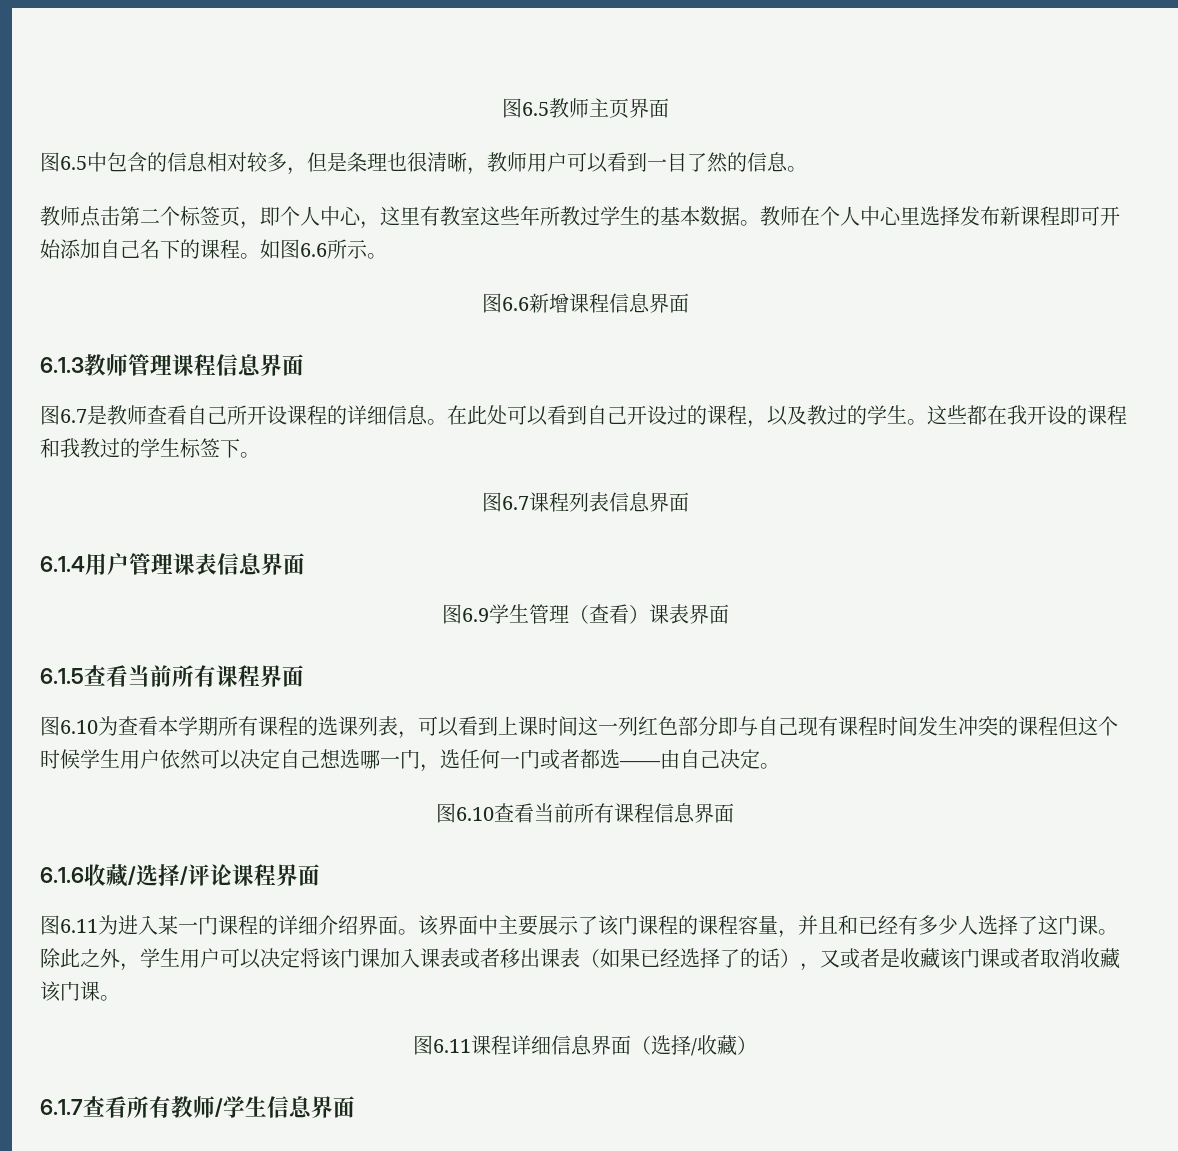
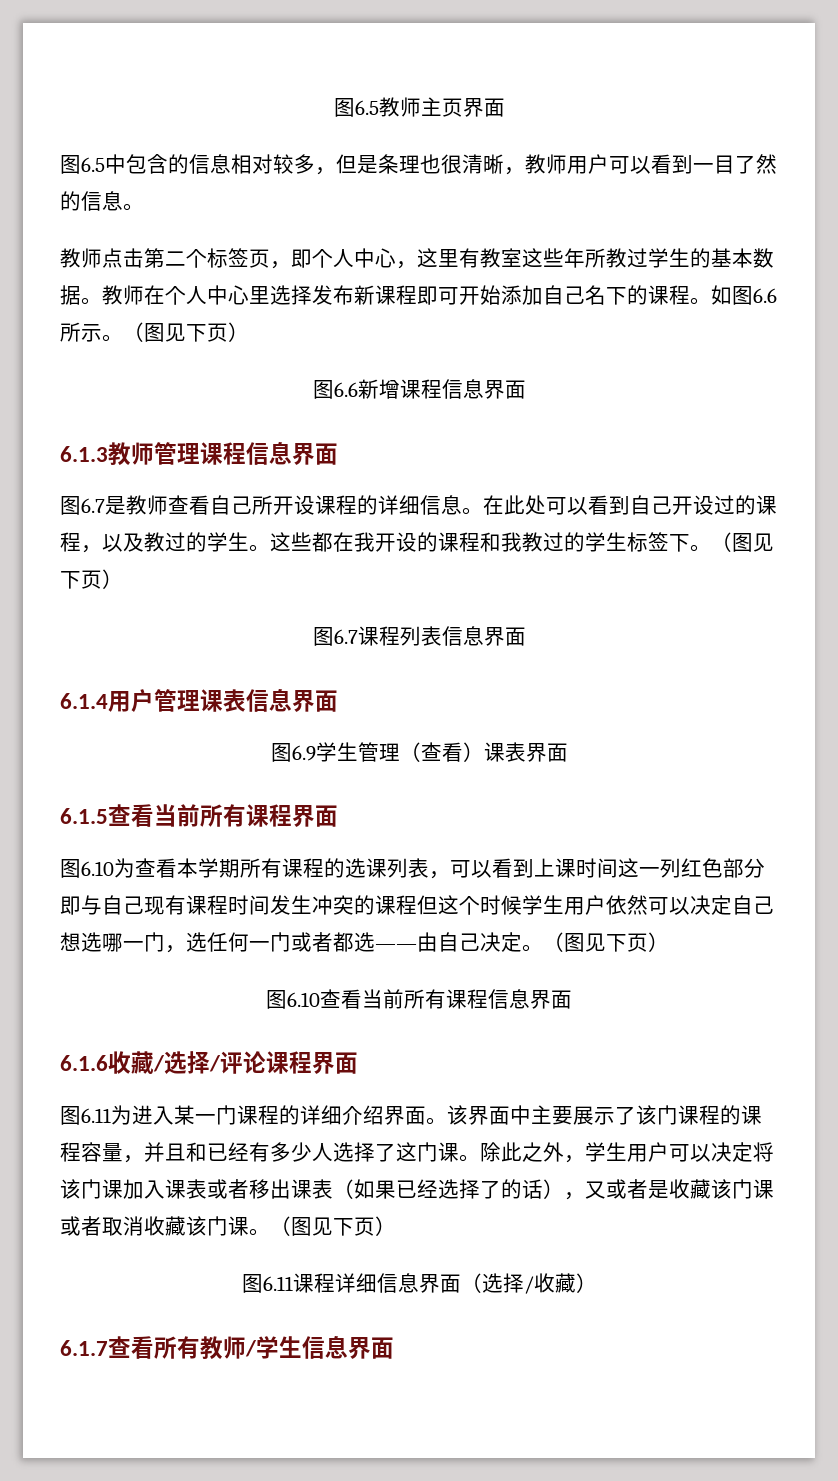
(387, 256) none -> [123,322,249,342] （图见下页）
(260, 455) none -> [711,532,774,552] [60,569,123,589] （图见下页）
(780, 766) none -> [543,932,669,952] （图见下页）
(120, 998) none -> [270,1216,396,1236] （图见下页）

